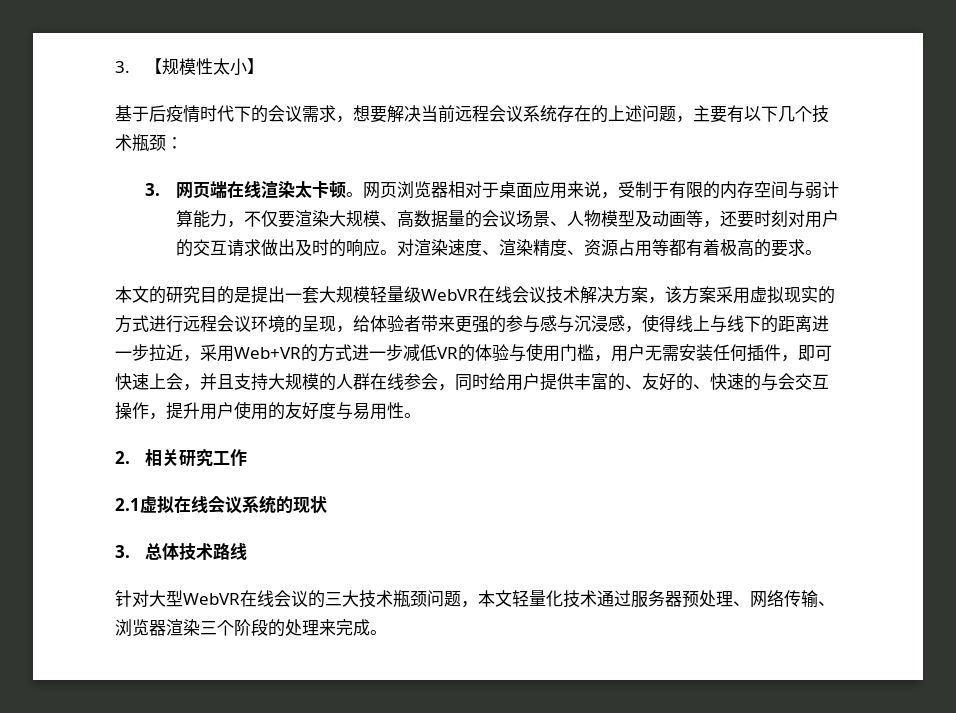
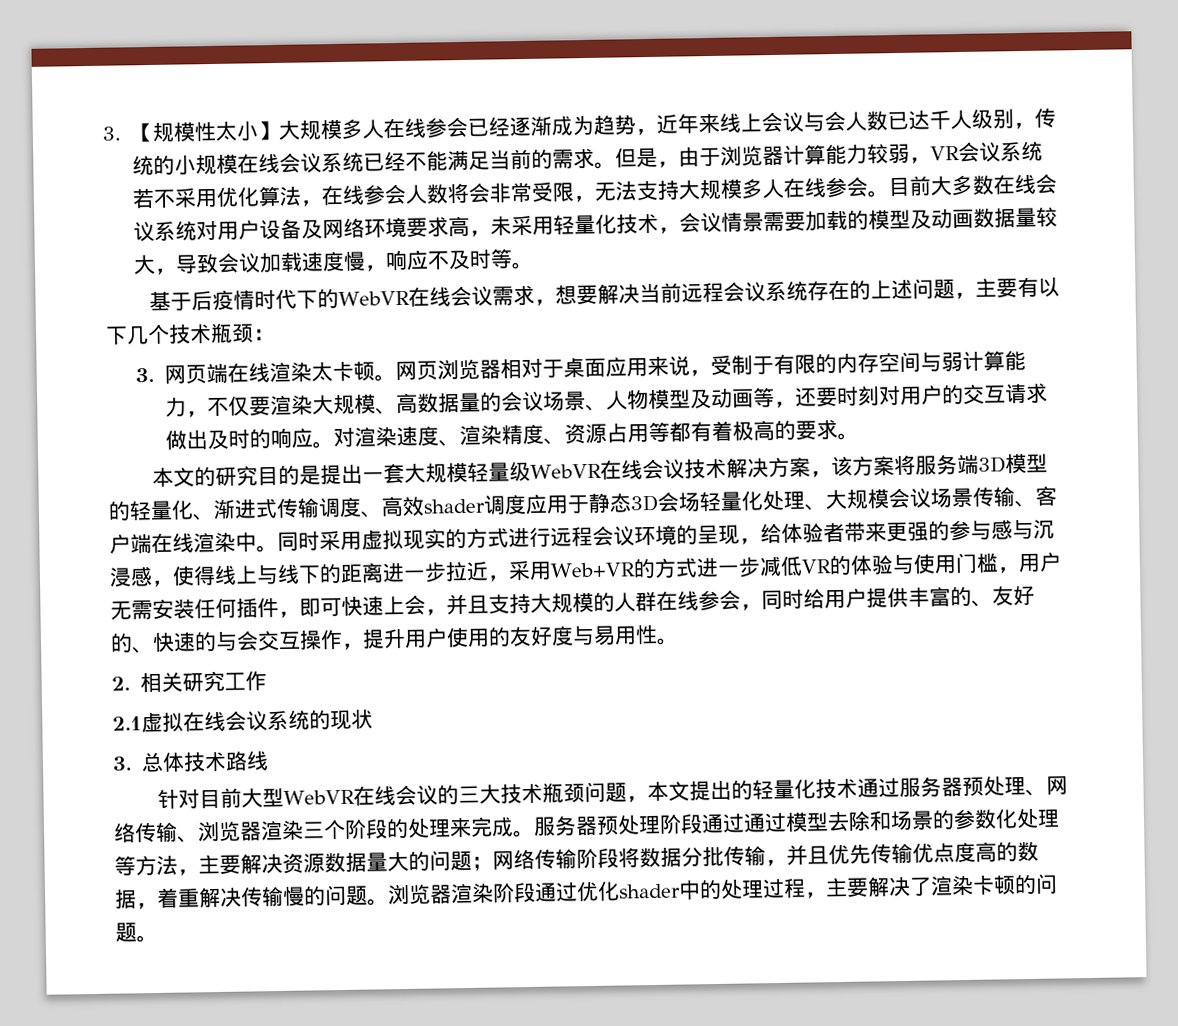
(265, 66) none -> [278,107,1057,140] [132,141,1044,176] [132,173,1058,209] [133,207,1059,242] [133,248,535,275] 大规模多人在线参会已经逐渐成为趋势，近年来线上会议与会人数已达千人级别，传统的小规模在线会议系统已经不能满足当前的需求。但是，由于浏览器计算能力较弱，VR会议系统若不采用优化算法，在线参会人数将会非常受限，无法支持大规模多人在线参会。目前大多数在线会议系统对用户设备及网络环境要求高，未采用轻量化技术，会议情景需要加载的模型及动画数据量较大，导致会议加载速度慢，响应不及时等。
(268, 114) none -> [338,286,452,307] WebVR在线
(716, 294) none -> [894,453,1049,476] [108,485,1057,521] [109,531,320,554] 将服务端3D模型的轻量化、渐进式传输调度、高效shader调度应用于静态3D会场轻量化处理、大规模会议场景传输、客户端在线渲染中。同时
(149, 598) none -> [199,787,243,809] 目前
(512, 598) none -> [689,780,754,801] 提出的
(387, 632) none -> [533,807,1060,836] [114,841,1039,876] [114,873,1058,910] [115,922,158,943] 服务器预处理阶段通过通过模型去除和场景的参数化处理等方法，主要解决资源数据量大的问题；网络传输阶段将数据分批传输，并且优先传输优点度高的数据，着重解决传输慢的问题。浏览器渲染阶段通过优化shader中的处理过程，主要解决了渲染卡顿的问题。

